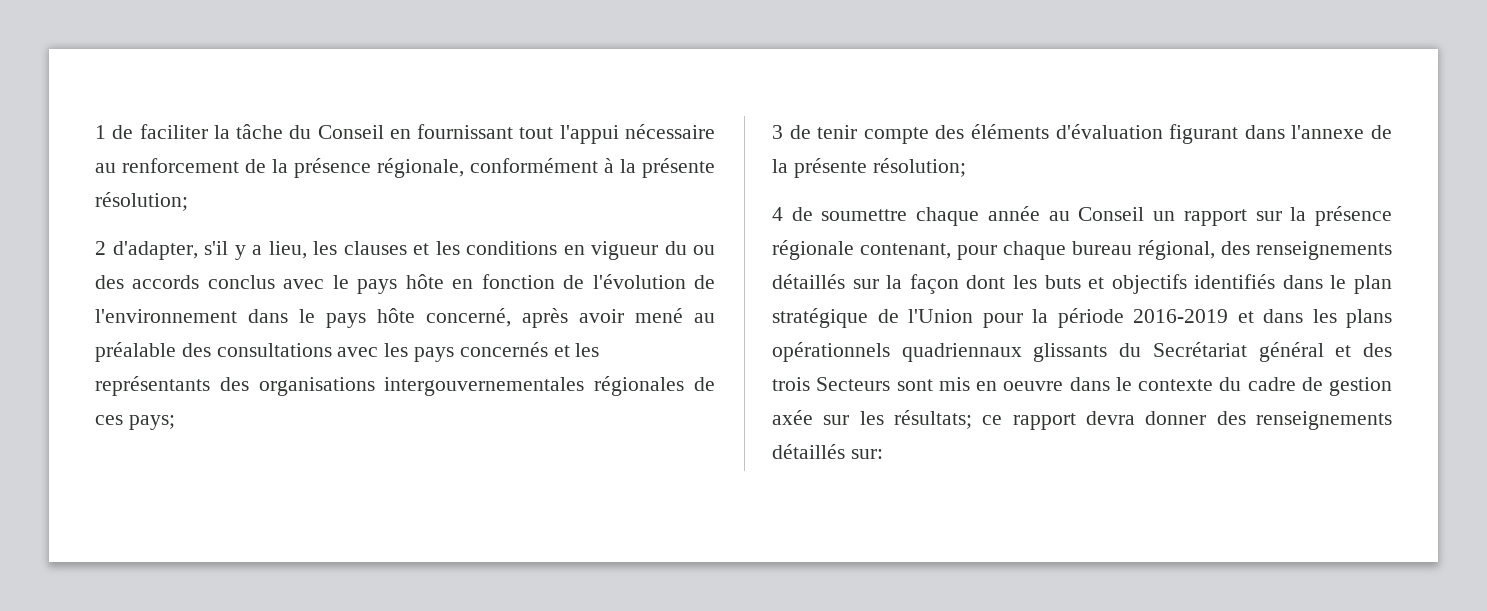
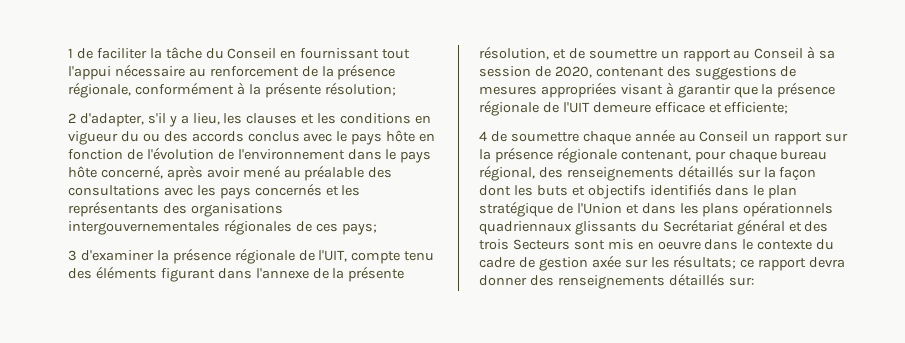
[789,125,929,144] de tenir compte -> [80,248,435,264] d'examiner la présence régionale de l'UIT, compte tenu
[1055,124,1163,139] d'évaluation -> (157, 272) none
[872,158,966,177] résolution; -> [479,46,836,62] [479,66,797,80] [479,82,836,98] [479,100,789,116] résolution, et de soumettre un rapport au Conseil à sa session de 2020, contenant des suggestions de mesures appropriées visant à garantir que la présence régionale de l'UIT demeure efficace et efficiente;
[982,308,1228,328] pour la période 2016-2019 -> (622, 208) none

